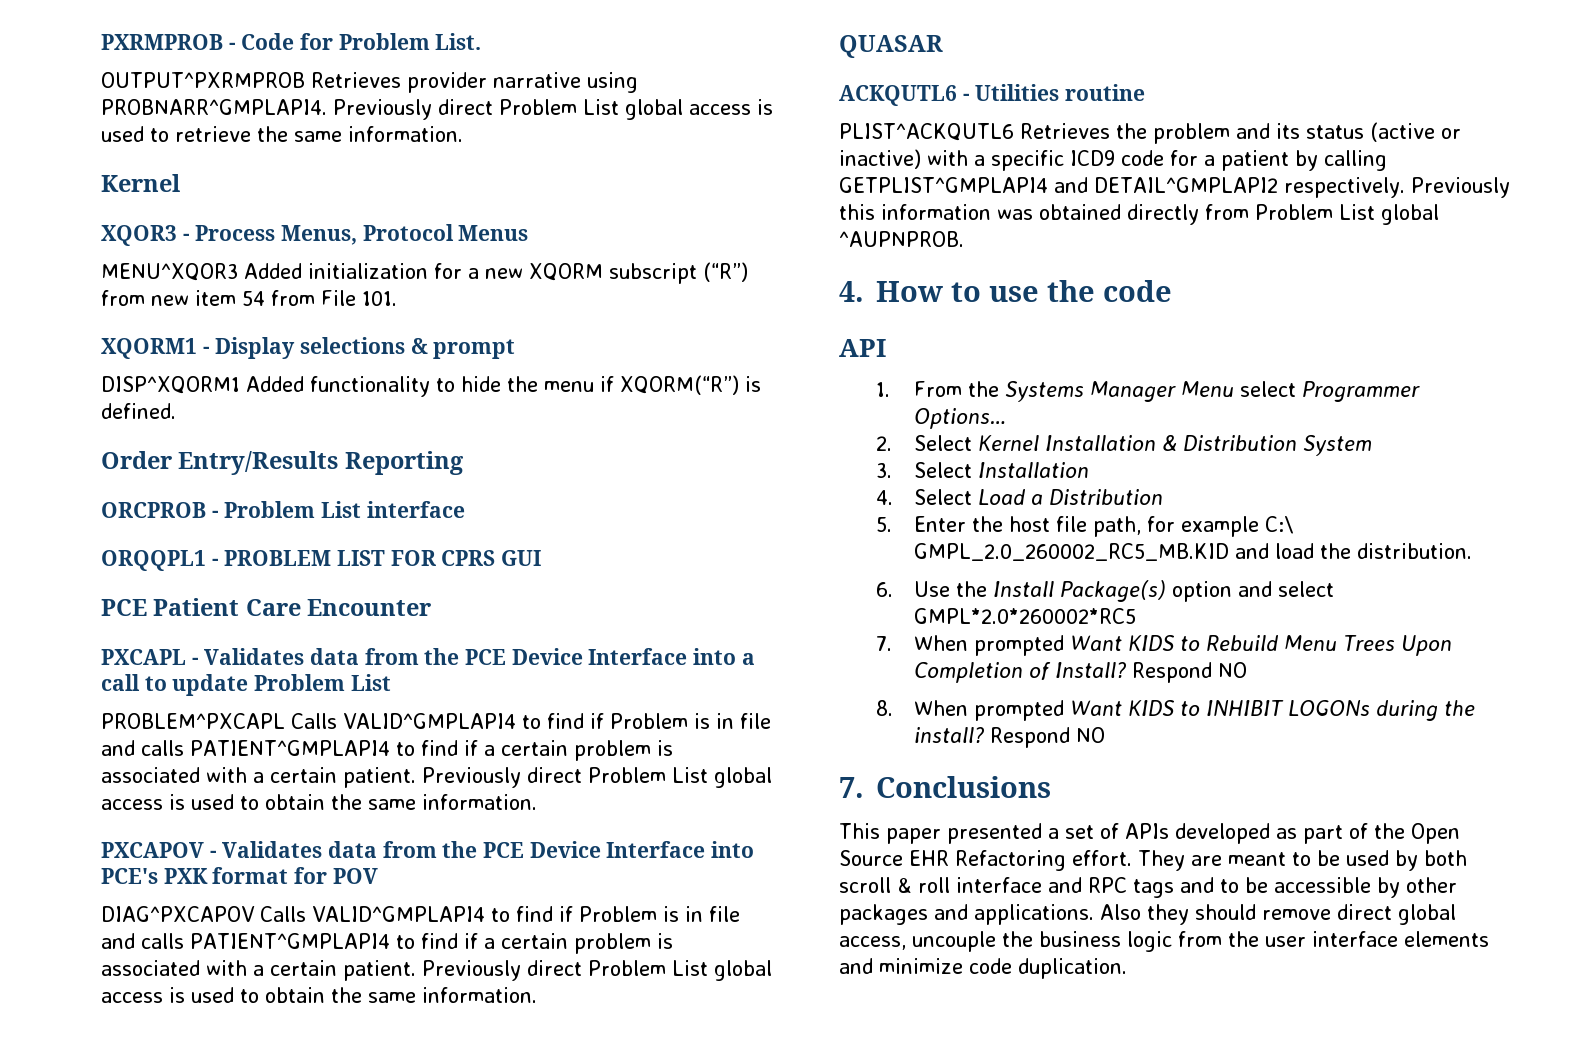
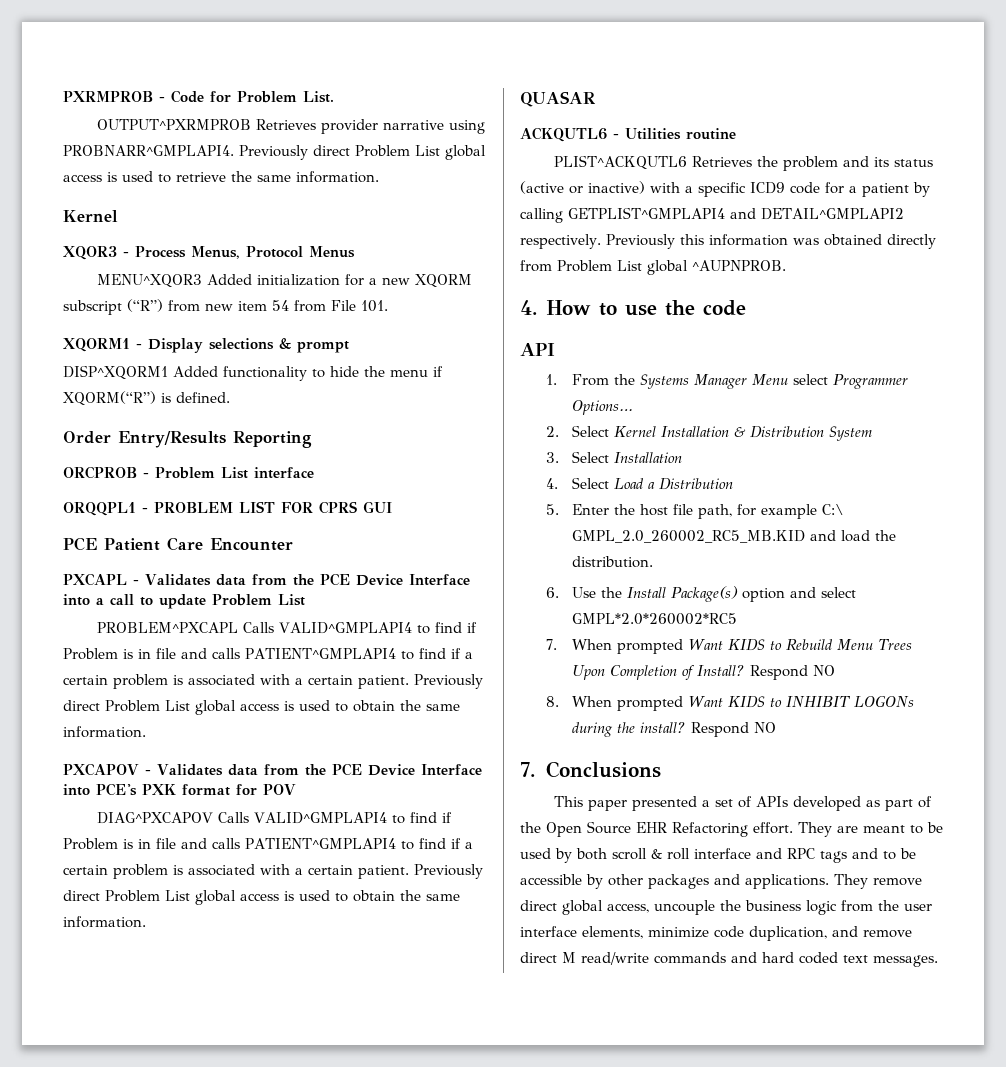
[1100,904,1256,925] Also they should -> [834,874,868,889] They
[1404,931,1489,947] [839,958,1127,979] elements and minimize code duplication. -> [582,926,912,941] [520,952,938,967] elements, minimize code duplication, and remove direct M read/write commands and hard coded text messages.

